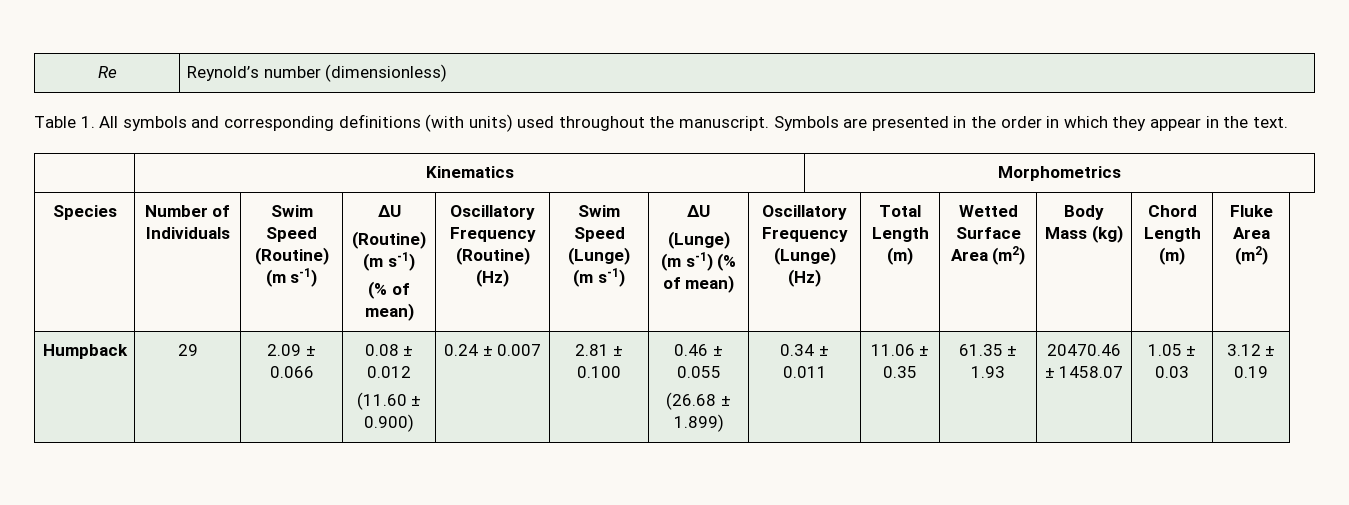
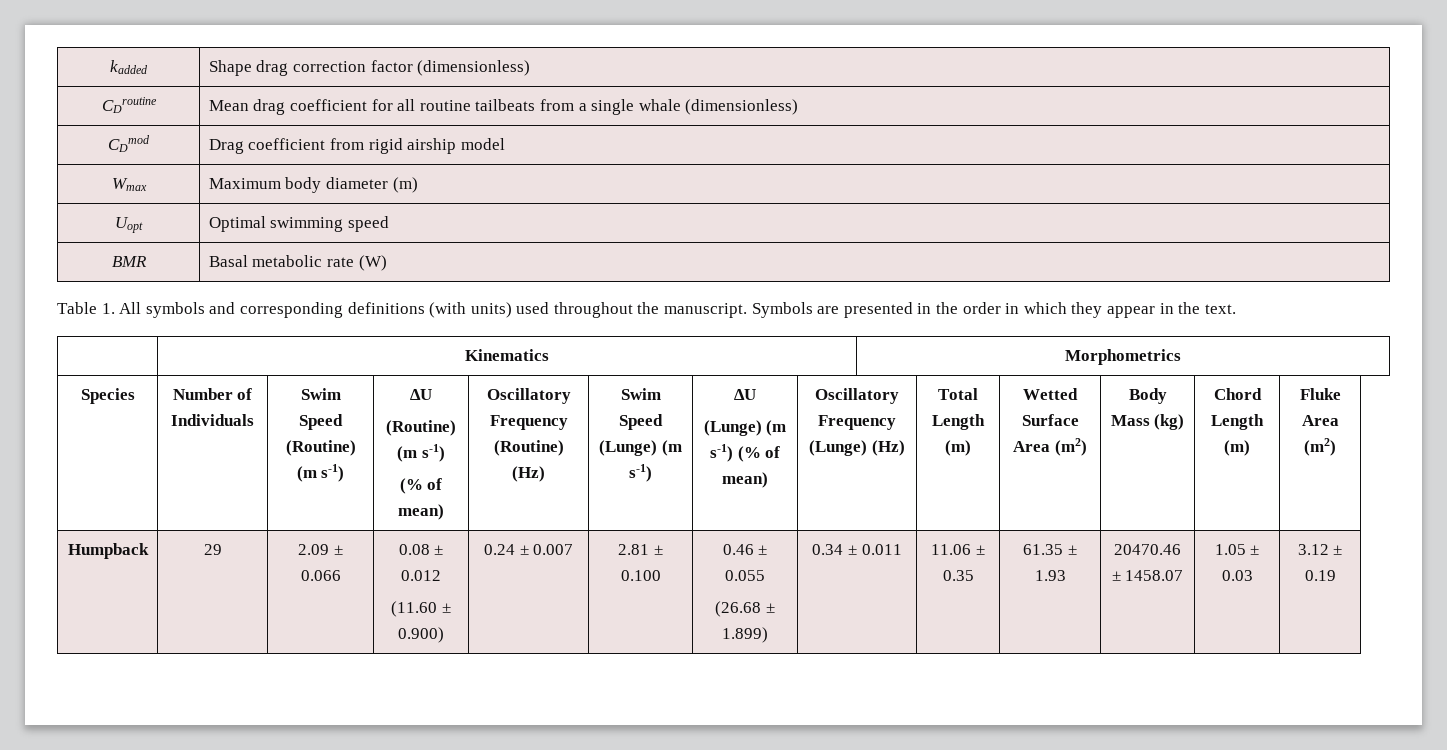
[97,66,117,78] [186,64,448,82] Re | Reynold’s number (dimensionless) -> [110,60,148,74] [208,60,531,76] [101,97,157,113] [208,99,799,115] [108,135,150,152] [208,138,505,154] [111,178,147,191] [208,177,418,193] [115,217,143,233] [208,216,389,232] [111,256,147,267] [208,255,387,271] kadded | Shape drag correction factor (dimensionless) // CDroutine | Mean drag coefficient for all routine tailbeats from a single whale (dimensionless) // CDmod | Drag coefficient from rigid airship model // Wmax | Maximum body diameter (m) // Uopt | Optimal swimming speed // BMR | Basal metabolic rate (W)

